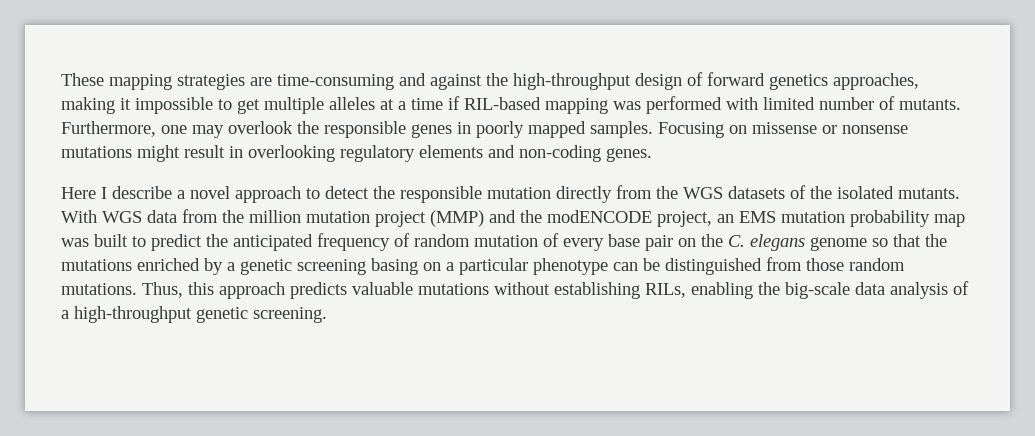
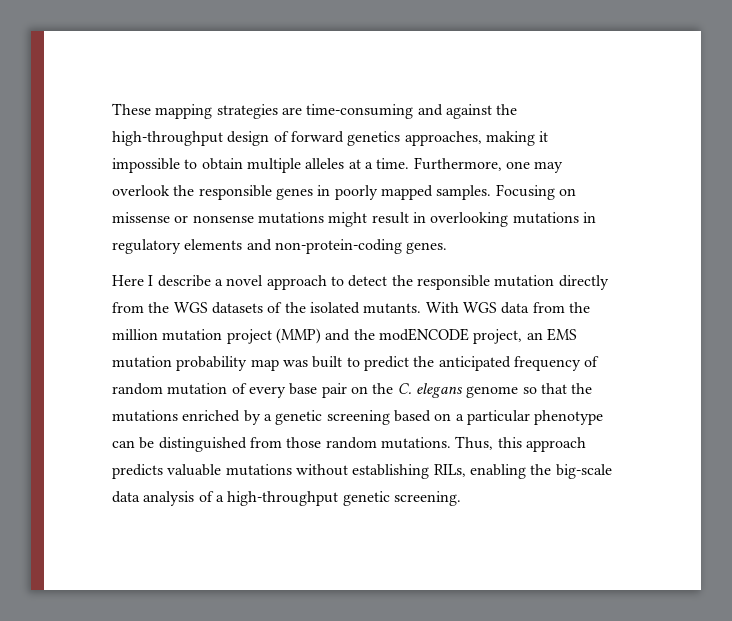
[237,99,260,114] get -> [201,158,243,170] obtain
[411,96,961,114] time if RIL-based mapping was performed with limited number of mutants. -> [376,158,410,169] time.
(335, 153) none -> [512,212,596,224] mutations in
[519,145,601,162] non-coding -> [274,239,402,254] non-protein-coding
[371,258,418,275] basing -> [393,410,431,422] based

